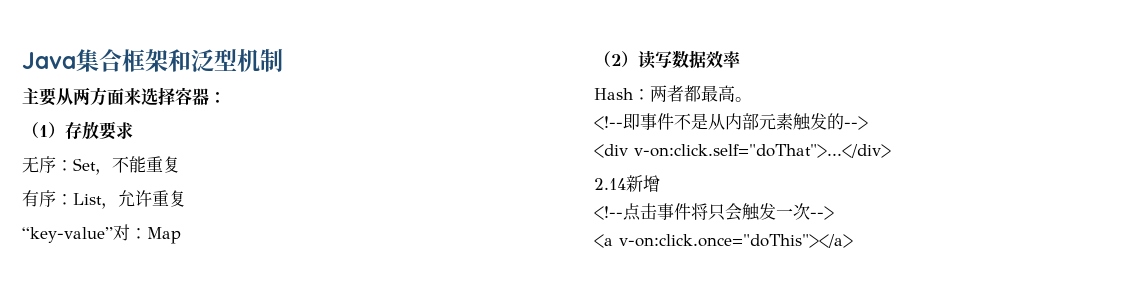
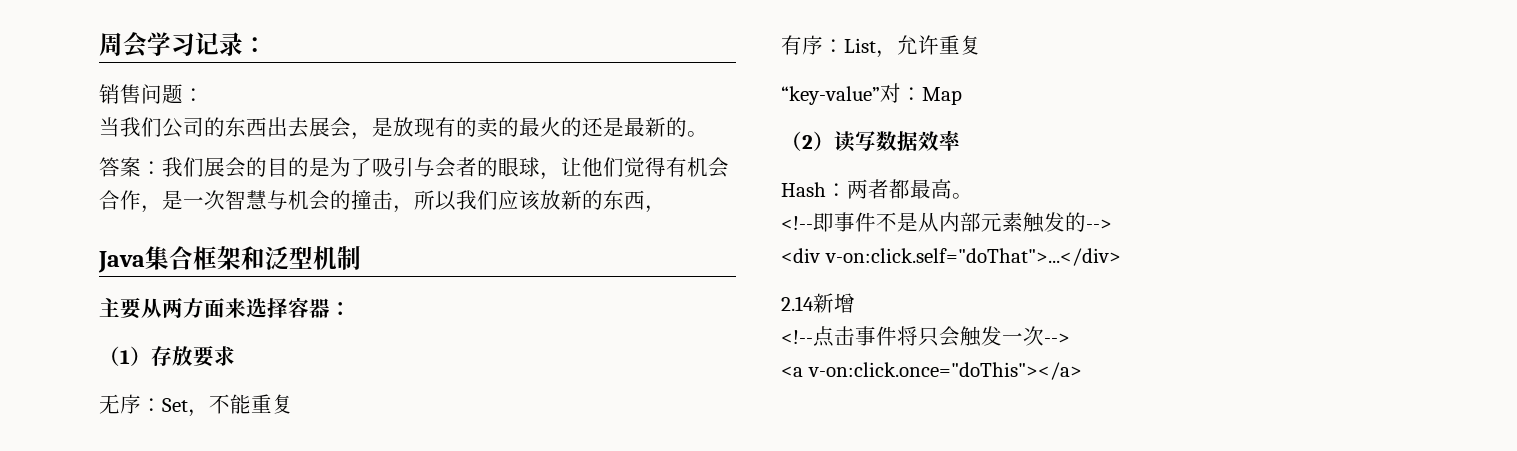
(22, 60) none -> [99,32,267,58] [99,84,204,104] [99,117,708,140] [99,157,729,180] [99,190,666,213] 周会学习记录： // 销售问题： // 当我们公司的东西出去展会，是放现有的卖的最火的还是最新的。 // 答案：我们展会的目的是为了吸引与会者的眼球，让他们觉得有机会合作，是一次智慧与机会的撞击，所以我们应该放新的东西， //

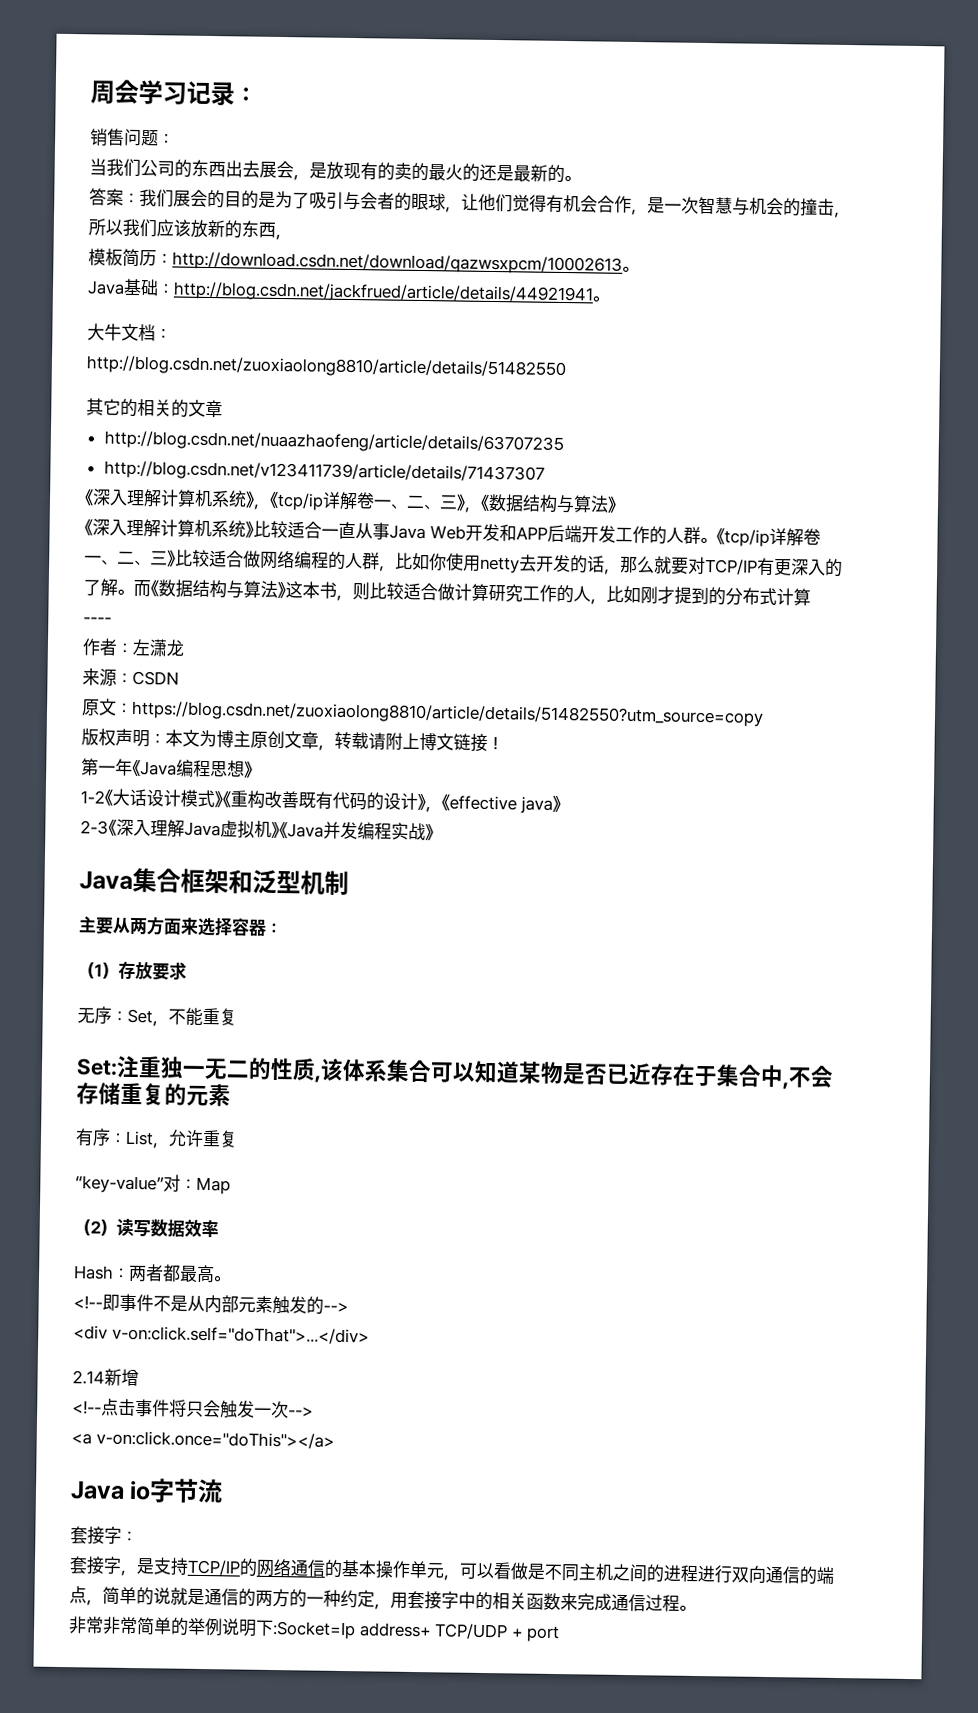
(666, 209) none -> [88,248,639,275] [87,278,609,305] [87,323,172,342] [86,355,566,380] [86,398,223,418] [103,430,564,455] [103,460,545,484] [84,488,617,514] [84,518,821,547] [84,549,843,577] [83,578,811,606] [83,617,112,624] [82,638,185,657] [82,668,179,687] [81,698,764,727] [81,728,504,752] [81,758,253,778] [80,788,561,814] [80,818,434,842] // 模板简历：http://download.csdn.net/download/qazwsxpcm/10002613。 // Java基础：http://blog.csdn.net/jackfrued/article/details/44921941。 // 大牛文档： // http://blog.csdn.net/zuoxiaolong8810/article/details/51482550 // 其它的相关的文章 // http://blog.csdn.net/nuaazhaofeng/article/details/63707235 // http://blog.csdn.net/v123411739/article/details/71437307 // 《深入理解计算机系统》，《tcp/ip详解卷一、二、三》，《数据结构与算法》 // 《深入理解计算机系统》比较适合一直从事Java Web开发和APP后端开发工作的人群。《tcp/ip详解卷一、二、三》比较适合做网络编程的人群，比如你使用netty去开发的话，那么就要对TCP/IP有更深入的了解。而《数据结构与算法》这本书，则比较适合做计算研究工作的人，比如刚才提到的分布式计算 // ---- // 作者：左潇龙 // 来源：CSDN // 原文：https://blog.csdn.net/zuoxiaolong8810/article/details/51482550?utm_source=copy // 版权声明：本文为博主原创文章，转载请附上博文链接！ // 第一年《Java编程思想》 // 1-2《大话设计模式》《重构改善既有代码的设计》，《effective java》 // 2-3《深入理解Java虚拟机》《Java并发编程实战》
(293, 404) none -> [76,1055,834,1090] [76,1082,231,1107] // Set:注重独一无二的性质,该体系集合可以知道某物是否已近存在于集合中,不会存储重复的元素
(1082, 371) none -> [70,1478,224,1504] [70,1526,138,1545] [69,1556,834,1585] [69,1586,696,1612] [68,1616,561,1643] // Java io字节流 // 套接字： // 套接字，是支持TCP/IP的网络通信的基本操作单元，可以看做是不同主机之间的进程进行双向通信的端点，简单的说就是通信的两方的一种约定，用套接字中的相关函数来完成通信过程。 // 非常非常简单的举例说明下:Socket=Ip address+ TCP/UDP + port

